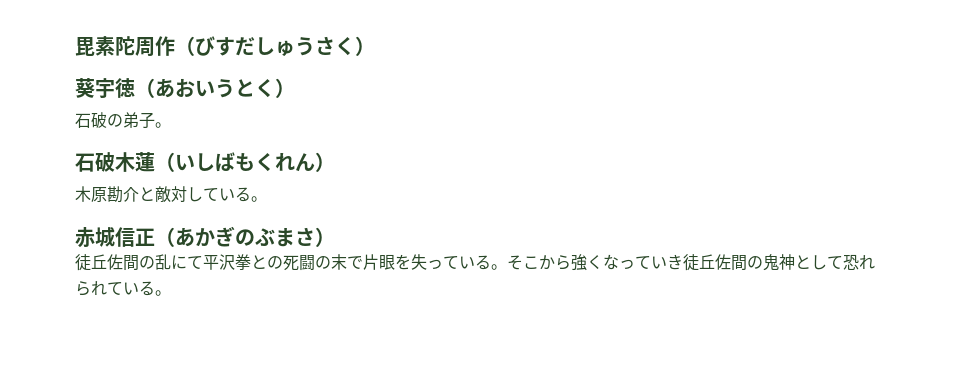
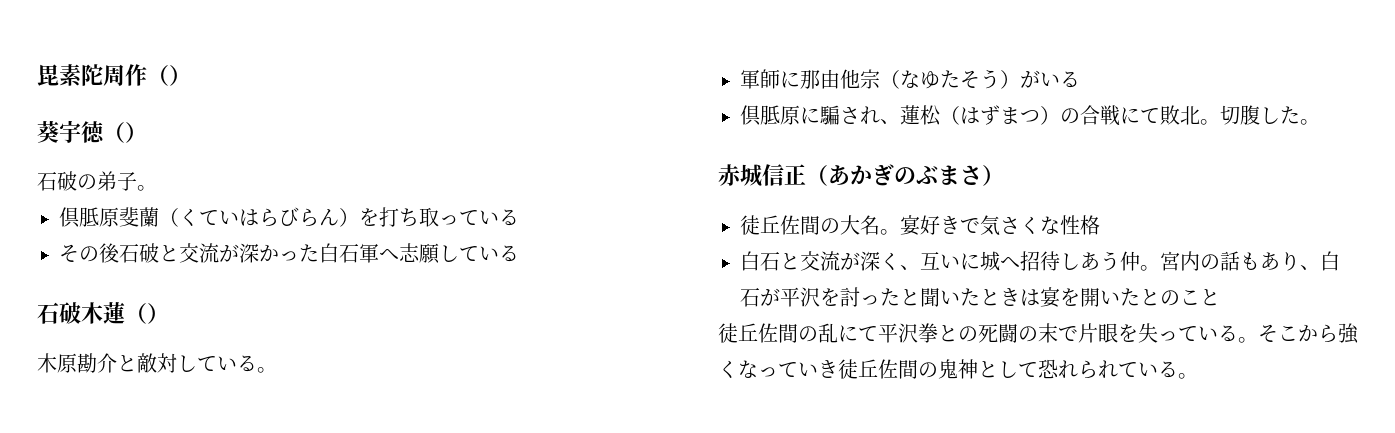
[195,36,355,56] びすだしゅうさく -> (169, 75) none
[155,78,275,98] あおいうとく -> (125, 132) none
(171, 125) none -> [59,207,519,228] [59,243,519,264] // 倶胝原斐蘭（くていはらびらん）を打ち取っている // その後石破と交流が深かった白石軍へ志願している
[175,152,315,172] いしばもくれん -> (147, 313) none
(267, 199) none -> [740,69,1080,89] [740,105,1320,126] // 軍師に那由他宗（なゆたそう）がいる // 倶胝原に騙され、蓮松（はずまつ）の合戦にて敗北。切腹した。
(335, 237) none -> [740,215,1100,236] [740,251,1340,271] [740,287,1220,308] // 徒丘佐間の大名。宴好きで気さくな性格 // 白石と交流が深く、互いに城へ招待しあう仲。宮内の話もあり、白石が平沢を討ったと聞いたときは宴を開いたとのこと

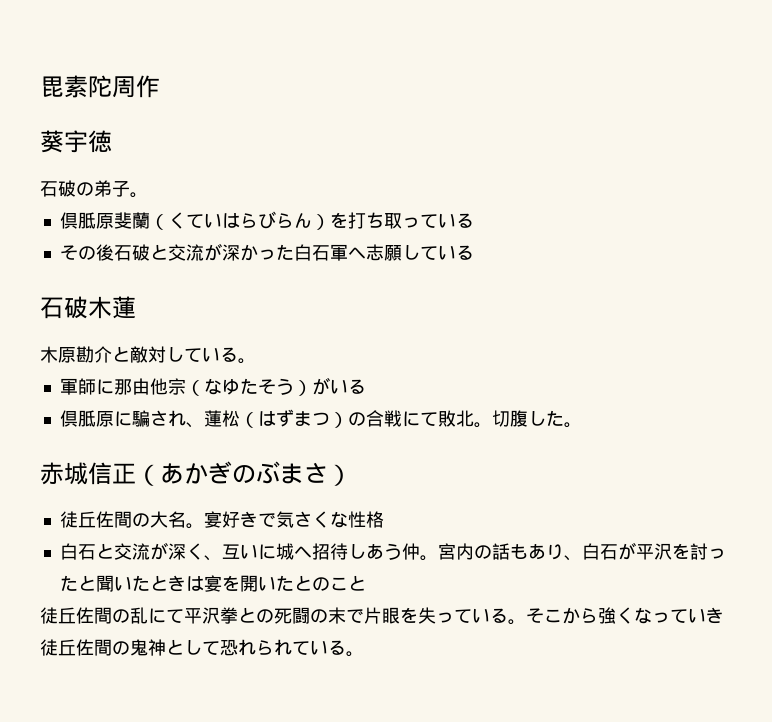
[147,65,191,86] （） -> (160, 86) none
[103,122,147,143] （） -> (112, 141) none
[125,303,169,324] （） -> (136, 307) none

